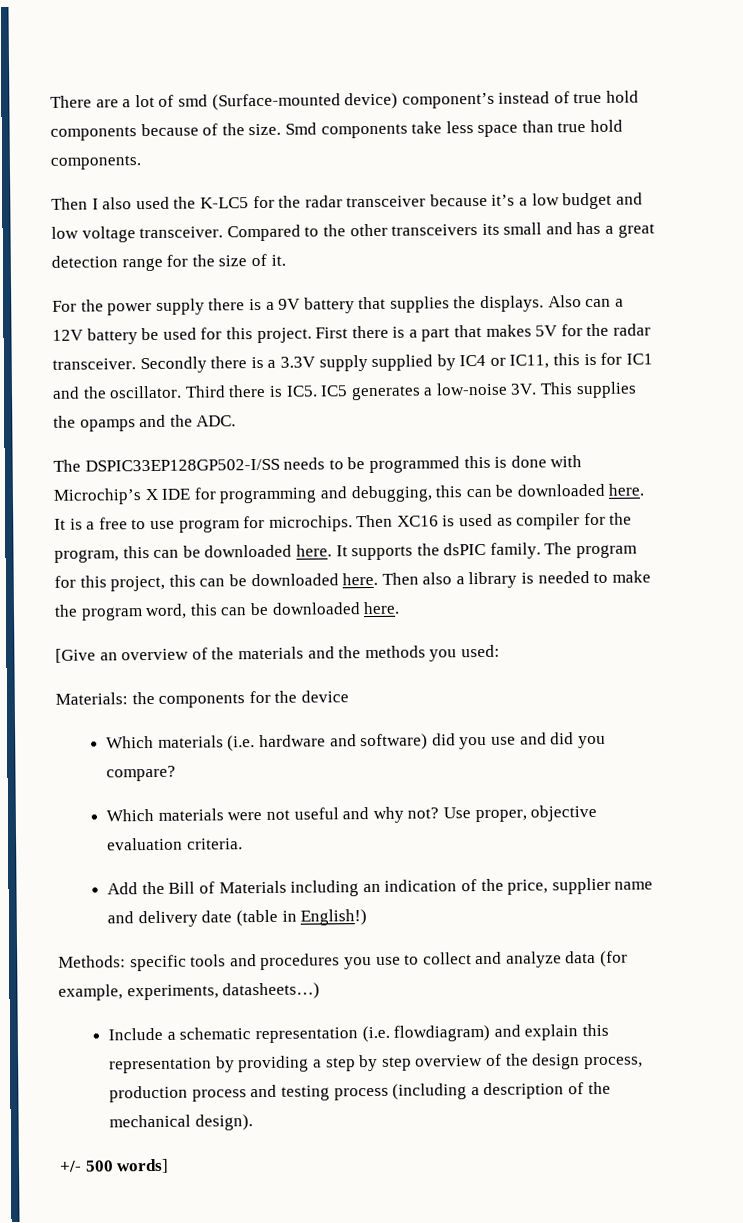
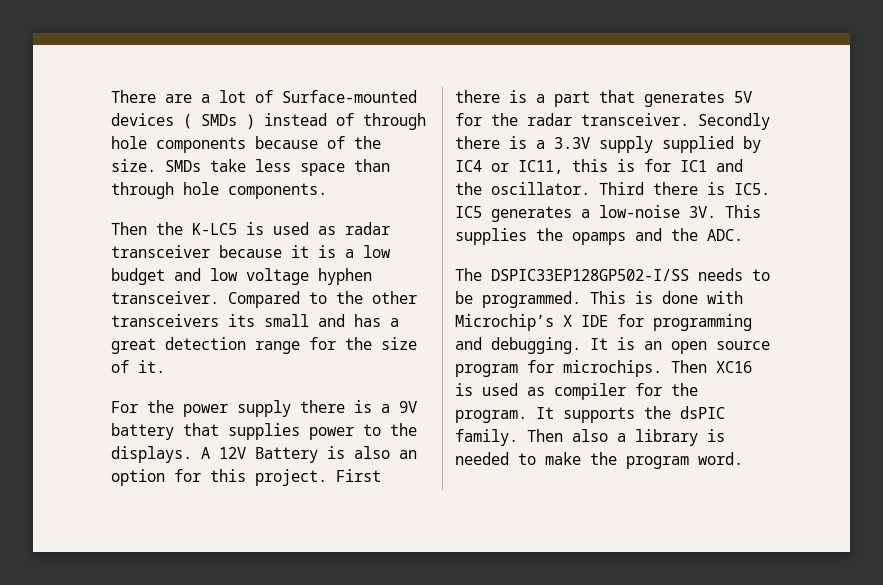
[177,90,640,111] smd (Surface-mounted device) component’s instead of true hold -> [282,90,417,103] [111,113,426,130] [111,136,147,149] Surface-mounted devices ( SMDs ) instead of through hole
[284,122,408,139] Smd components -> [165,160,201,172] SMDs
[557,119,624,133] true hold -> [111,182,219,199] through hole
[91,195,302,210] I also used the K-LC5 for the -> [156,222,336,235] the K-LC5 is used as
[491,194,516,206] it’s -> [291,245,336,258] it is
(136, 234) none -> [318,268,372,285] hyphen
[453,295,624,313] [52,327,197,345] the displays. Also can a 12V battery be used -> [309,423,417,440] [111,446,417,463] [111,469,165,486] power to the displays. A 12V Battery is also an option
[485,324,532,337] makes -> [644,91,725,107] generates
[368,455,491,474] programmed this -> [482,291,626,308] programmed. This
[350,483,645,503] [54,517,175,530] debugging, this can be downloaded here. It is a free to use -> [491,337,770,354] debugging. It is an open source
[54,544,332,563] program, this can be downloaded here. -> [455,410,527,423] program.
[544,542,638,559] [54,572,379,592] The program for this project, this can be downloaded here. -> (518, 437) none
[145,601,401,620] [55,644,500,663] [55,690,349,708] [106,732,606,752] [106,765,177,782] [106,804,598,823] [107,837,243,851] [107,877,654,897] [107,909,368,928] [58,950,629,972] [58,982,321,1001] [108,1023,609,1044] [109,1053,643,1074] [109,1081,611,1103] [109,1114,253,1131] [59,1158,170,1174] word, this can be downloaded here. // [Give an overview of the materials and the methods you used: // Materials: the components for the device // Which materials (i.e. hardware and software) did you use and did you compare? // Which materials were not useful and why not? Use proper, objective evaluation criteria. // Add the Bill of Materials including an indication of the price, supplier name and delivery date (table in English!) // Methods: specific tools and procedures you use to collect and analyze data (for example, experiments, datasheets…) // Include a schematic representation (i.e. flowdiagram) and explain this representation by providing a step by step overview of the design process, production process and testing process (including a description of the mechanical design). // +/- 500 words] -> [698,452,743,465] word.

